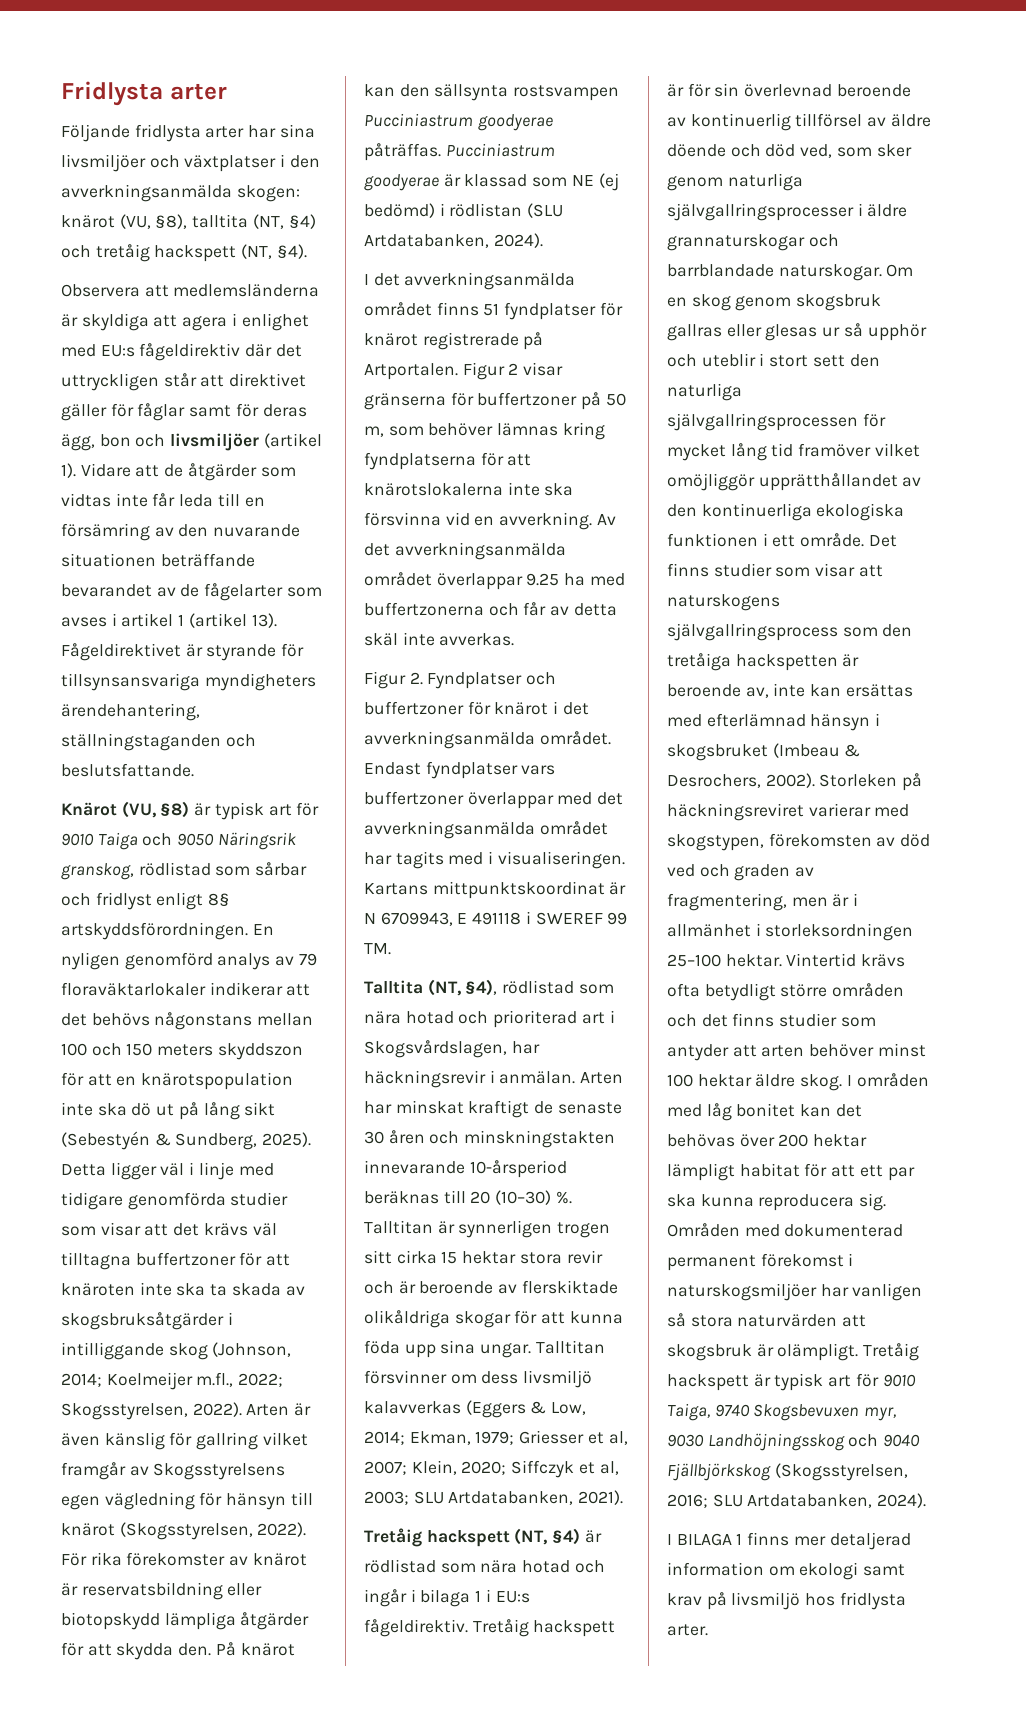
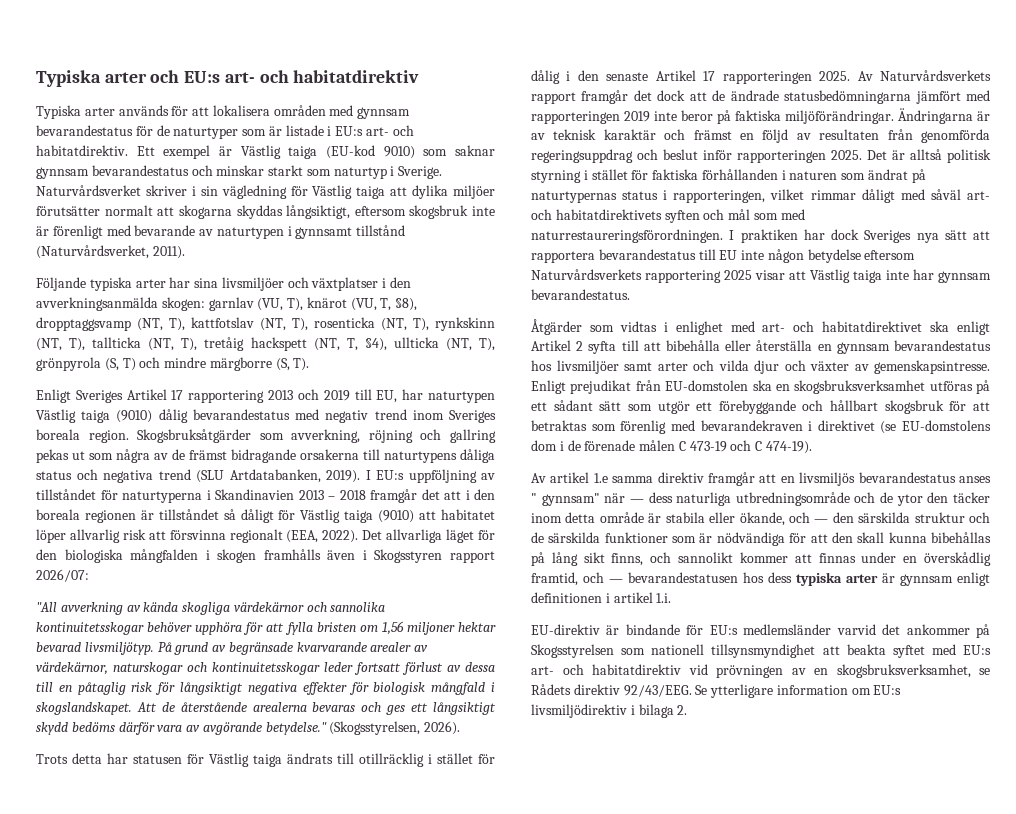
[61,81,227,106] Fridlysta arter -> [36,70,420,87] [36,105,411,119] [36,125,414,139] [36,145,496,159] [36,165,443,179] [36,185,495,199] [36,205,495,219] [36,225,406,239] [36,245,185,259] Typiska arter och EU:s art- och habitatdirektiv // Typiska arter används för att lokalisera områden med gynnsam bevarandestatus för de naturtyper som är listade i EU:s art- och habitatdirektiv. Ett exempel är Västlig taiga (EU-kod 9010) som saknar gynnsam bevarandestatus och minskar starkt som naturtyp i Sverige. Naturvårdsverket skriver i sin vägledning för Västlig taiga att dylika miljöer förutsätter normalt att skogarna skyddas långsiktigt, eftersom skogsbruk inte är förenligt med bevarande av naturtypen i gynnsamt tillstånd (Naturvårdsverket, 2011).
[134,124,201,142] fridlysta -> [89,277,132,291] typiska
[61,214,316,229] [61,244,307,262] [61,284,320,297] [61,313,309,331] [61,343,302,361] [61,373,307,391] [61,403,307,421] [61,433,322,451] [61,463,296,481] [61,493,265,507] [61,523,301,541] [61,553,255,567] [61,583,322,601] [61,613,277,628] [61,643,305,661] [61,673,316,691] [61,703,200,721] [61,733,256,751] [61,763,194,777] [61,801,320,820] [61,832,296,850] [61,862,308,880] [61,892,231,910] [61,922,274,940] [61,952,317,970] [61,982,311,996] [61,1012,314,1030] [61,1043,303,1060] [61,1072,294,1090] [61,1102,276,1120] [61,1131,312,1150] [61,1162,274,1180] [61,1192,289,1210] [61,1222,277,1236] [61,1252,291,1270] [61,1282,305,1296] [61,1312,233,1330] [61,1342,292,1360] [61,1372,284,1390] [61,1402,312,1420] [61,1432,308,1450] [61,1462,286,1480] [61,1492,313,1510] [61,1522,307,1540] [61,1552,307,1566] [61,1582,263,1600] [61,1612,310,1630] [61,1642,295,1660] [364,84,620,101] [364,113,553,131] [364,143,555,161] [364,173,619,191] [364,203,564,218] [364,233,543,248] [364,272,576,290] [364,302,623,320] [364,332,544,350] [364,362,564,380] [364,392,626,410] [364,422,605,440] [364,452,532,470] [364,482,574,496] [364,512,616,530] [364,542,566,560] [364,572,625,590] [364,602,617,616] [364,632,515,646] [364,671,557,689] [364,701,589,715] [364,731,611,749] [364,761,556,779] [364,791,624,809] [364,821,608,839] [364,851,625,869] [364,881,627,899] [364,911,628,926] [364,943,391,955] [364,979,614,996] [364,1010,615,1028] [364,1040,540,1058] [364,1070,624,1088] [364,1100,622,1118] [364,1130,616,1148] [364,1160,567,1178] [364,1190,572,1205] [364,1220,611,1238] [364,1250,603,1264] [364,1280,618,1294] [364,1310,623,1328] [364,1340,605,1358] [364,1370,593,1388] [364,1400,587,1418] [364,1430,628,1445] [364,1460,619,1478] [364,1490,624,1505] [364,1528,602,1547] [364,1559,605,1573] [364,1589,530,1607] [364,1619,616,1637] [667,83,911,97] [667,113,931,131] [667,144,912,158] [667,173,803,191] [667,203,908,221] [667,234,839,251] [667,264,914,281] [667,294,882,311] [667,323,927,341] [667,353,880,367] [667,383,742,401] [667,413,886,431] [667,443,920,461] [667,473,922,491] [667,503,905,521] [667,533,897,547] [667,563,883,577] [667,594,780,611] [667,623,913,641] [667,653,860,671] [667,683,913,698] [667,713,881,731] [667,743,861,761] [667,773,923,791] [667,803,910,821] [667,833,931,851] [667,864,815,881] [667,893,859,911] [667,923,914,941] [667,953,906,967] [667,983,905,1001] [667,1013,876,1027] [667,1043,926,1061] [667,1073,929,1091] [667,1103,862,1121] [667,1134,868,1147] [667,1163,915,1181] [667,1193,887,1211] [667,1223,904,1237] [667,1253,854,1271] [667,1283,923,1301] [667,1313,867,1327] [667,1343,920,1361] [667,1373,916,1391] [667,1403,897,1421] [667,1433,921,1451] [667,1463,908,1481] [667,1493,927,1508] [667,1532,911,1550] [667,1562,906,1580] [667,1592,906,1610] [667,1624,708,1636] knärot (VU, §8), talltita (NT, §4) och tretåig hackspett (NT, §4). // Observera att medlemsländerna är skyldiga att agera i enlighet med EU:s fågeldirektiv där det uttryckligen står att direktivet gäller för fåglar samt för deras ägg, bon och livsmiljöer (artikel 1). Vidare att de åtgärder som vidtas inte får leda till en försämring av den nuvarande situationen beträffande bevarandet av de fågelarter som avses i artikel 1 (artikel 13). Fågeldirektivet är styrande för tillsynsansvariga myndigheters ärendehantering, ställningstaganden och beslutsfattande. // Knärot (VU, §8) är typisk art för 9010 Taiga och 9050 Näringsrik granskog, rödlistad som sårbar och fridlyst enligt 8§ artskyddsförordningen. En nyligen genomförd analys av 79 floraväktarlokaler indikerar att det behövs någonstans mellan 100 och 150 meters skyddszon för att en knärotspopulation inte ska dö ut på lång sikt (Sebestyén & Sundberg, 2025). Detta ligger väl i linje med tidigare genomförda studier som visar att det krävs väl tilltagna buffertzoner för att knäroten inte ska ta skada av skogsbruksåtgärder i intilliggande skog (Johnson, 2014; Koelmeijer m.fl., 2022; Skogsstyrelsen, 2022). Arten är även känslig för gallring vilket framgår av Skogsstyrelsens egen vägledning för hänsyn till knärot (Skogsstyrelsen, 2022). För rika förekomster av knärot är reservatsbildning eller biotopskydd lämpliga åtgärder för att skydda den. På knärot kan den sällsynta rostsvampen Pucciniastrum goodyerae påträffas. Pucciniastrum goodyerae är klassad som NE (ej bedömd) i rödlistan (SLU Artdatabanken, 2024). // I det avverkningsanmälda området finns 51 fyndplatser för knärot registrerade på Artportalen. Figur 2 visar gränserna för buffertzoner på 50 m, som behöver lämnas kring fyndplatserna för att knärotslokalerna inte ska försvinna vid en avverkning. Av det avverkningsanmälda området överlappar 9.25 ha med buffertzonerna och får av detta skäl inte avverkas. // Figur 2. Fyndplatser och buffertzoner för knärot i det avverkningsanmälda området. Endast fyndplatser vars buffertzoner överlappar med det avverkningsanmälda området har tagits med i visualiseringen. Kartans mittpunktskoordinat är N 6709943, E 491118 i SWEREF 99 TM. // Talltita (NT, §4), rödlistad som nära hotad och prioriterad art i Skogsvårdslagen, har häckningsrevir i anmälan. Arten har minskat kraftigt de senaste 30 åren och minskningstakten innevarande 10-årsperiod beräknas till 20 (10–30) %. Talltitan är synnerligen trogen sitt cirka 15 hektar stora revir och är beroende av flerskiktade olikåldriga skogar för att kunna föda upp sina ungar. Talltitan försvinner om dess livsmiljö kalavverkas (Eggers & Low, 2014; Ekman, 1979; Griesser et al, 2007; Klein, 2020; Siffczyk et al, 2003; SLU Artdatabanken, 2021). // Tretåig hackspett (NT, §4) är rödlistad som nära hotad och ingår i bilaga 1 i EU:s fågeldirektiv. Tretåig hackspett är för sin överlevnad beroende av kontinuerlig tillförsel av äldre döende och död ved, som sker genom naturliga självgallringsprocesser i äldre grannaturskogar och barrblandade naturskogar. Om en skog genom skogsbruk gallras eller glesas ur så upphör och uteblir i stort sett den naturliga självgallringsprocessen för mycket lång tid framöver vilket omöjliggör upprätthållandet av den kontinuerliga ekologiska funktionen i ett område. Det finns studier som visar att naturskogens självgallringsprocess som den tretåiga hackspetten är beroende av, inte kan ersättas med efterlämnad hänsyn i skogsbruket (Imbeau & Desrochers, 2002). Storleken på häckningsreviret varierar med skogstypen, förekomsten av död ved och graden av fragmentering, men är i allmänhet i storleksordningen 25–100 hektar. Vintertid krävs ofta betydligt större områden och det finns studier som antyder att arten behöver minst 100 hektar äldre skog. I områden med låg bonitet kan det behövas över 200 hektar lämpligt habitat för att ett par ska kunna reproducera sig. Områden med dokumenterad permanent förekomst i naturskogsmiljöer har vanligen så stora naturvärden att skogsbruk är olämpligt. Tretåig hackspett är typisk art för 9010 Taiga, 9740 Skogsbevuxen myr, 9030 Landhöjningsskog och 9040 Fjällbjörkskog (Skogsstyrelsen, 2016; SLU Artdatabanken, 2024). // I BILAGA 1 finns mer detaljerad information om ekologi samt krav på livsmiljö hos fridlysta arter. -> [208,297,418,311] [36,317,495,331] [36,337,495,351] [36,357,310,371] [36,389,495,403] [36,409,497,423] [36,429,496,443] [36,449,495,463] [36,469,495,483] [36,489,495,503] [36,509,495,523] [36,529,495,543] [36,549,495,563] [36,569,89,582] [36,602,386,615] [36,621,497,635] [36,642,429,655] [36,662,495,675] [36,682,495,695] [36,702,497,715] [36,721,461,735] [36,753,495,767] [531,70,991,84] [531,90,990,104] [531,108,990,124] [531,129,990,143] [531,149,991,163] [531,169,926,183] [531,189,990,203] [531,209,805,223] [531,229,990,243] [531,249,916,263] [531,269,991,283] [531,289,630,300] [531,319,990,335] [531,340,991,354] [531,360,990,374] [531,380,990,394] [531,400,990,414] [531,420,991,434] [531,440,813,454] [531,472,991,486] [531,492,990,506] [531,512,990,526] [531,532,991,546] [531,552,991,566] [531,572,990,586] [531,592,672,603] [531,624,991,638] [531,644,991,658] [531,664,990,678] [531,684,902,698] [531,704,688,718] garnlav (VU, T), knärot (VU, T, §8), dropptaggsvamp (NT, T), kattfotslav (NT, T), rosenticka (NT, T), rynkskinn (NT, T), tallticka (NT, T), tretåig hackspett (NT, T, §4), ullticka (NT, T), grönpyrola (S, T) och mindre märgborre (S, T). // Enligt Sveriges Artikel 17 rapportering 2013 och 2019 till EU, har naturtypen Västlig taiga (9010) dålig bevarandestatus med negativ trend inom Sveriges boreala region. Skogsbruksåtgärder som avverkning, röjning och gallring pekas ut som några av de främst bidragande orsakerna till naturtypens dåliga status och negativa trend (SLU Artdatabanken, 2019). I EU:s uppföljning av tillståndet för naturtyperna i Skandinavien 2013 – 2018 framgår det att i den boreala regionen är tillståndet så dåligt för Västlig taiga (9010) att habitatet löper allvarlig risk att försvinna regionalt (EEA, 2022). Det allvarliga läget för den biologiska mångfalden i skogen framhålls även i Skogsstyren rapport 2026/07: // "All avverkning av kända skogliga värdekärnor och sannolika kontinuitetsskogar behöver upphöra för att fylla bristen om 1,56 miljoner hektar bevarad livsmiljötyp. På grund av begränsade kvarvarande arealer av värdekärnor, naturskogar och kontinuitetsskogar leder fortsatt förlust av dessa till en påtaglig risk för långsiktigt negativa effekter för biologisk mångfald i skogslandskapet. Att de återstående arealerna bevaras och ges ett långsiktigt skydd bedöms därför vara av avgörande betydelse." (Skogsstyrelsen, 2026). // Trots detta har statusen för Västlig taiga ändrats till otillräcklig i stället för dålig i den senaste Artikel 17 rapporteringen 2025. Av Naturvårdsverkets rapport framgår det dock att de ändrade statusbedömningarna jämfört med rapporteringen 2019 inte beror på faktiska miljöförändringar. Ändringarna är av teknisk karaktär och främst en följd av resultaten från genomförda regeringsuppdrag och beslut inför rapporteringen 2025. Det är alltså politisk styrning i stället för faktiska förhållanden i naturen som ändrat på naturtypernas status i rapporteringen, vilket rimmar dåligt med såväl art- och habitatdirektivets syften och mål som med naturrestaureringsförordningen. I praktiken har dock Sveriges nya sätt att rapportera bevarandestatus till EU inte någon betydelse eftersom Naturvårdsverkets rapportering 2025 visar att Västlig taiga inte har gynnsam bevarandestatus. // Åtgärder som vidtas i enlighet med art- och habitatdirektivet ska enligt Artikel 2 syfta till att bibehålla eller återställa en gynnsam bevarandestatus hos livsmiljöer samt arter och vilda djur och växter av gemenskapsintresse. Enligt prejudikat från EU-domstolen ska en skogsbruksverksamhet utföras på ett sådant sätt som utgör ett förebyggande och hållbart skogsbruk för att betraktas som förenlig med bevarandekraven i direktivet (se EU-domstolens dom i de förenade målen C 473-19 och C 474-19). // Av artikel 1.e samma direktiv framgår att en livsmiljös bevarandestatus anses " gynnsam" när — dess naturliga utbredningsområde och de ytor den täcker inom detta område är stabila eller ökande, och — den särskilda struktur och de särskilda funktioner som är nödvändiga för att den skall kunna bibehållas på lång sikt finns, och sannolikt kommer att finnas under en överskådlig framtid, och — bevarandestatusen hos dess typiska arter är gynnsam enligt definitionen i artikel 1.i. // EU-direktiv är bindande för EU:s medlemsländer varvid det ankommer på Skogsstyrelsen som nationell tillsynsmyndighet att beakta syftet med EU:s art- och habitatdirektiv vid prövningen av en skogsbruksverksamhet, se Rådets direktiv 92/43/EEG. Se ytterligare information om EU:s livsmiljödirektiv i bilaga 2.

